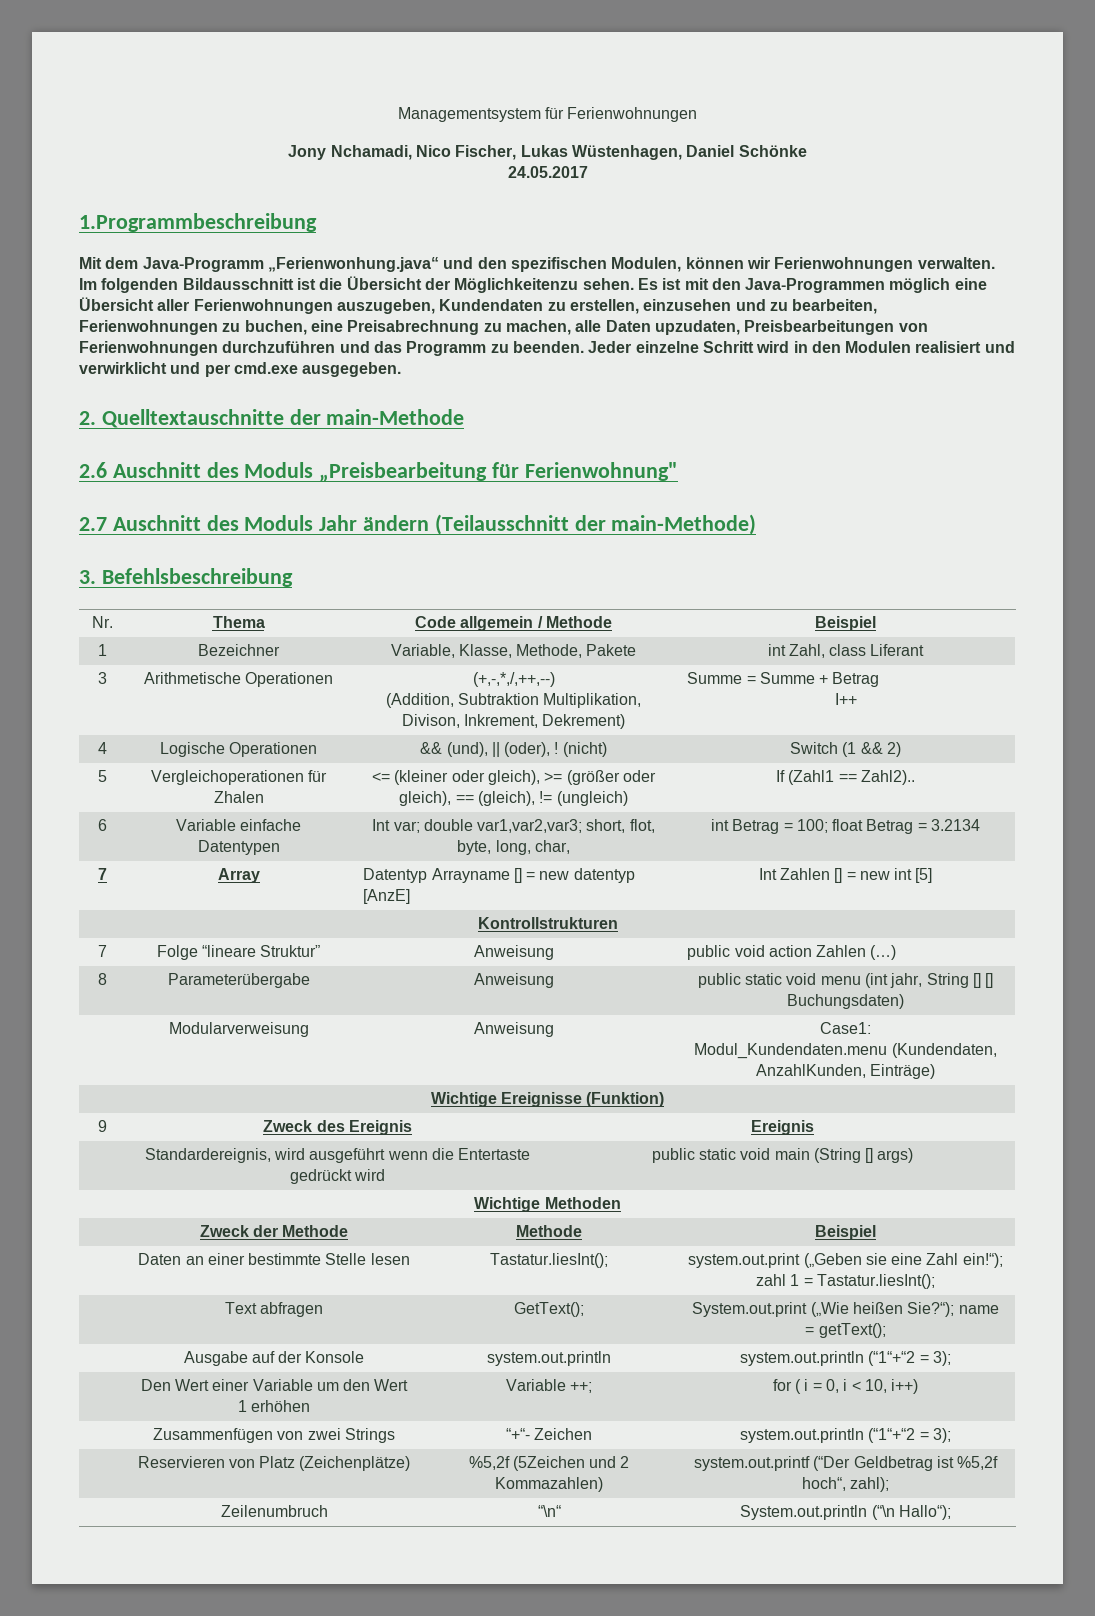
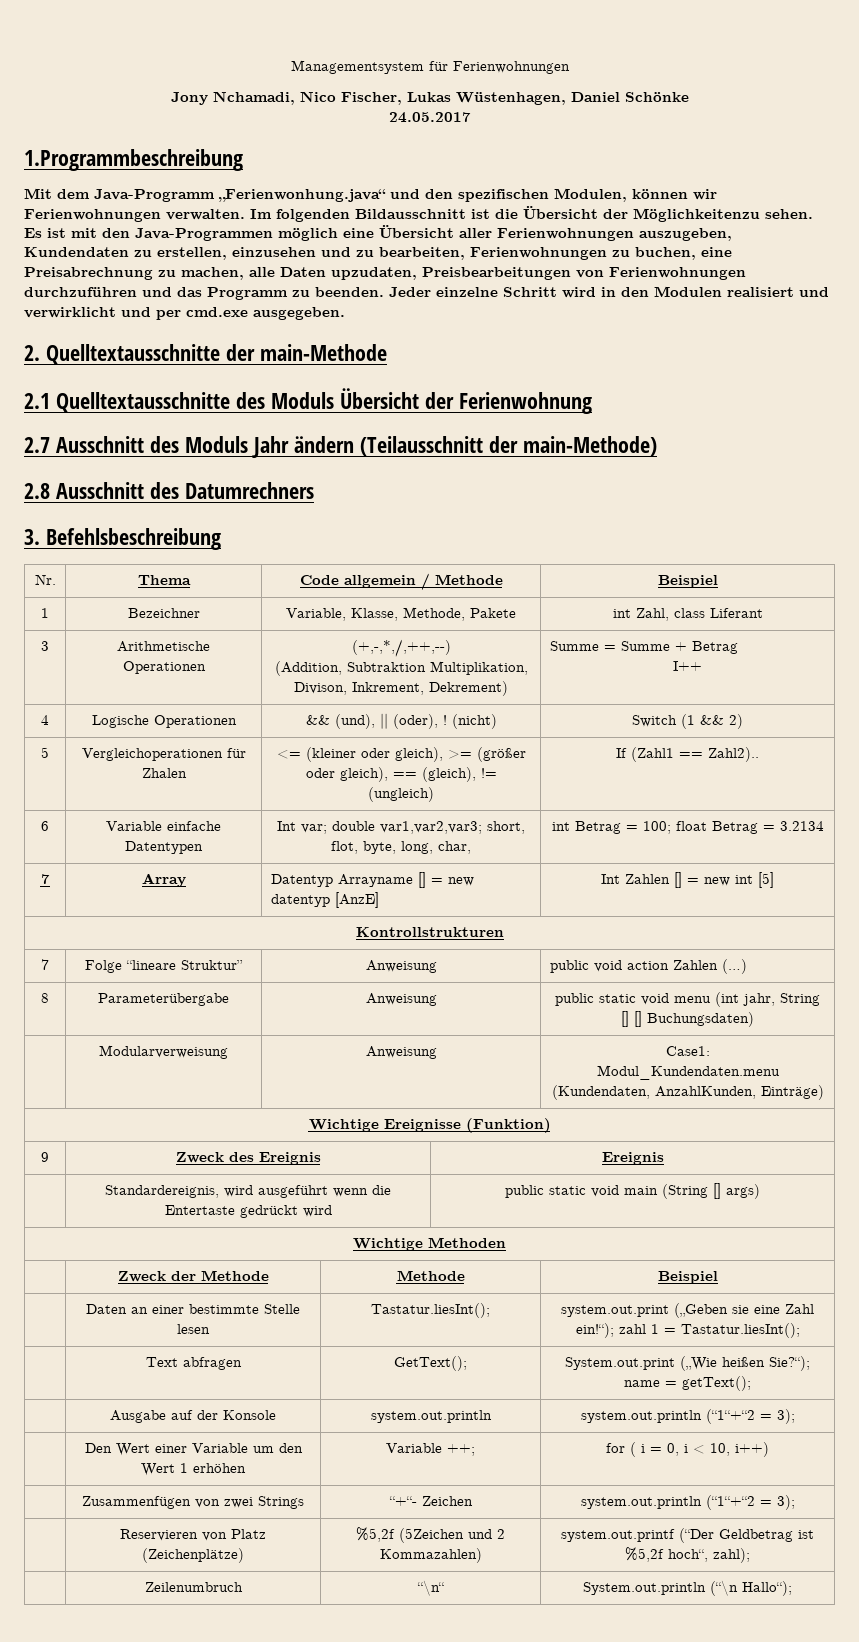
[101,409,284,428] Quelltextauschnitte -> [45,344,220,365] Quelltextausschnitte
[79,462,678,482] 2.6 Auschnitt des Moduls „Preisbearbeitung für Ferienwohnung" -> [24,388,592,414] 2.1 Quelltextausschnitte des Moduls Übersicht der Ferienwohnung
[112,515,201,531] Auschnitt -> [55,436,144,453] Ausschnitt
(757, 524) none -> [24,482,314,499] // 2.8 Ausschnitt des Datumrechners

